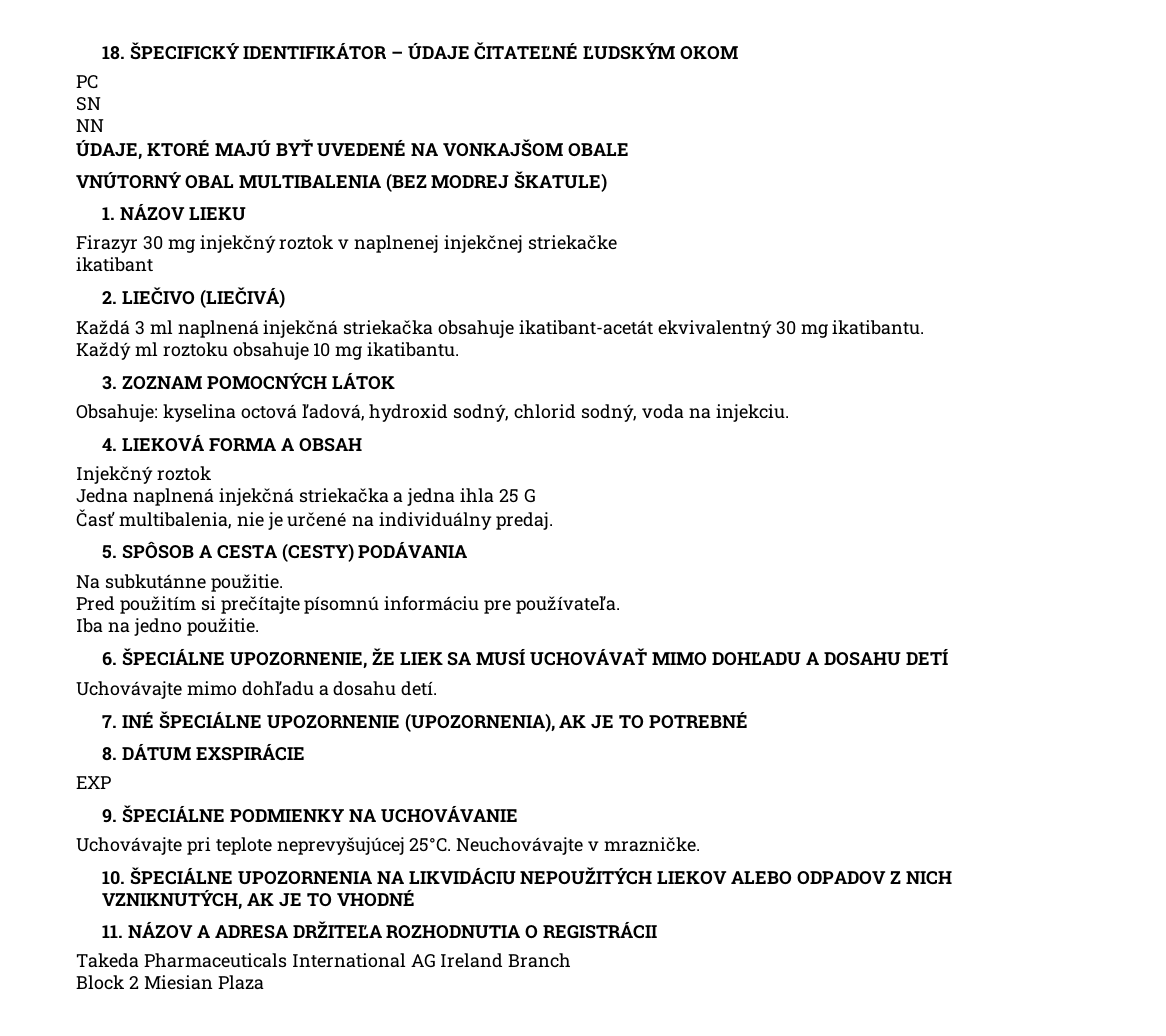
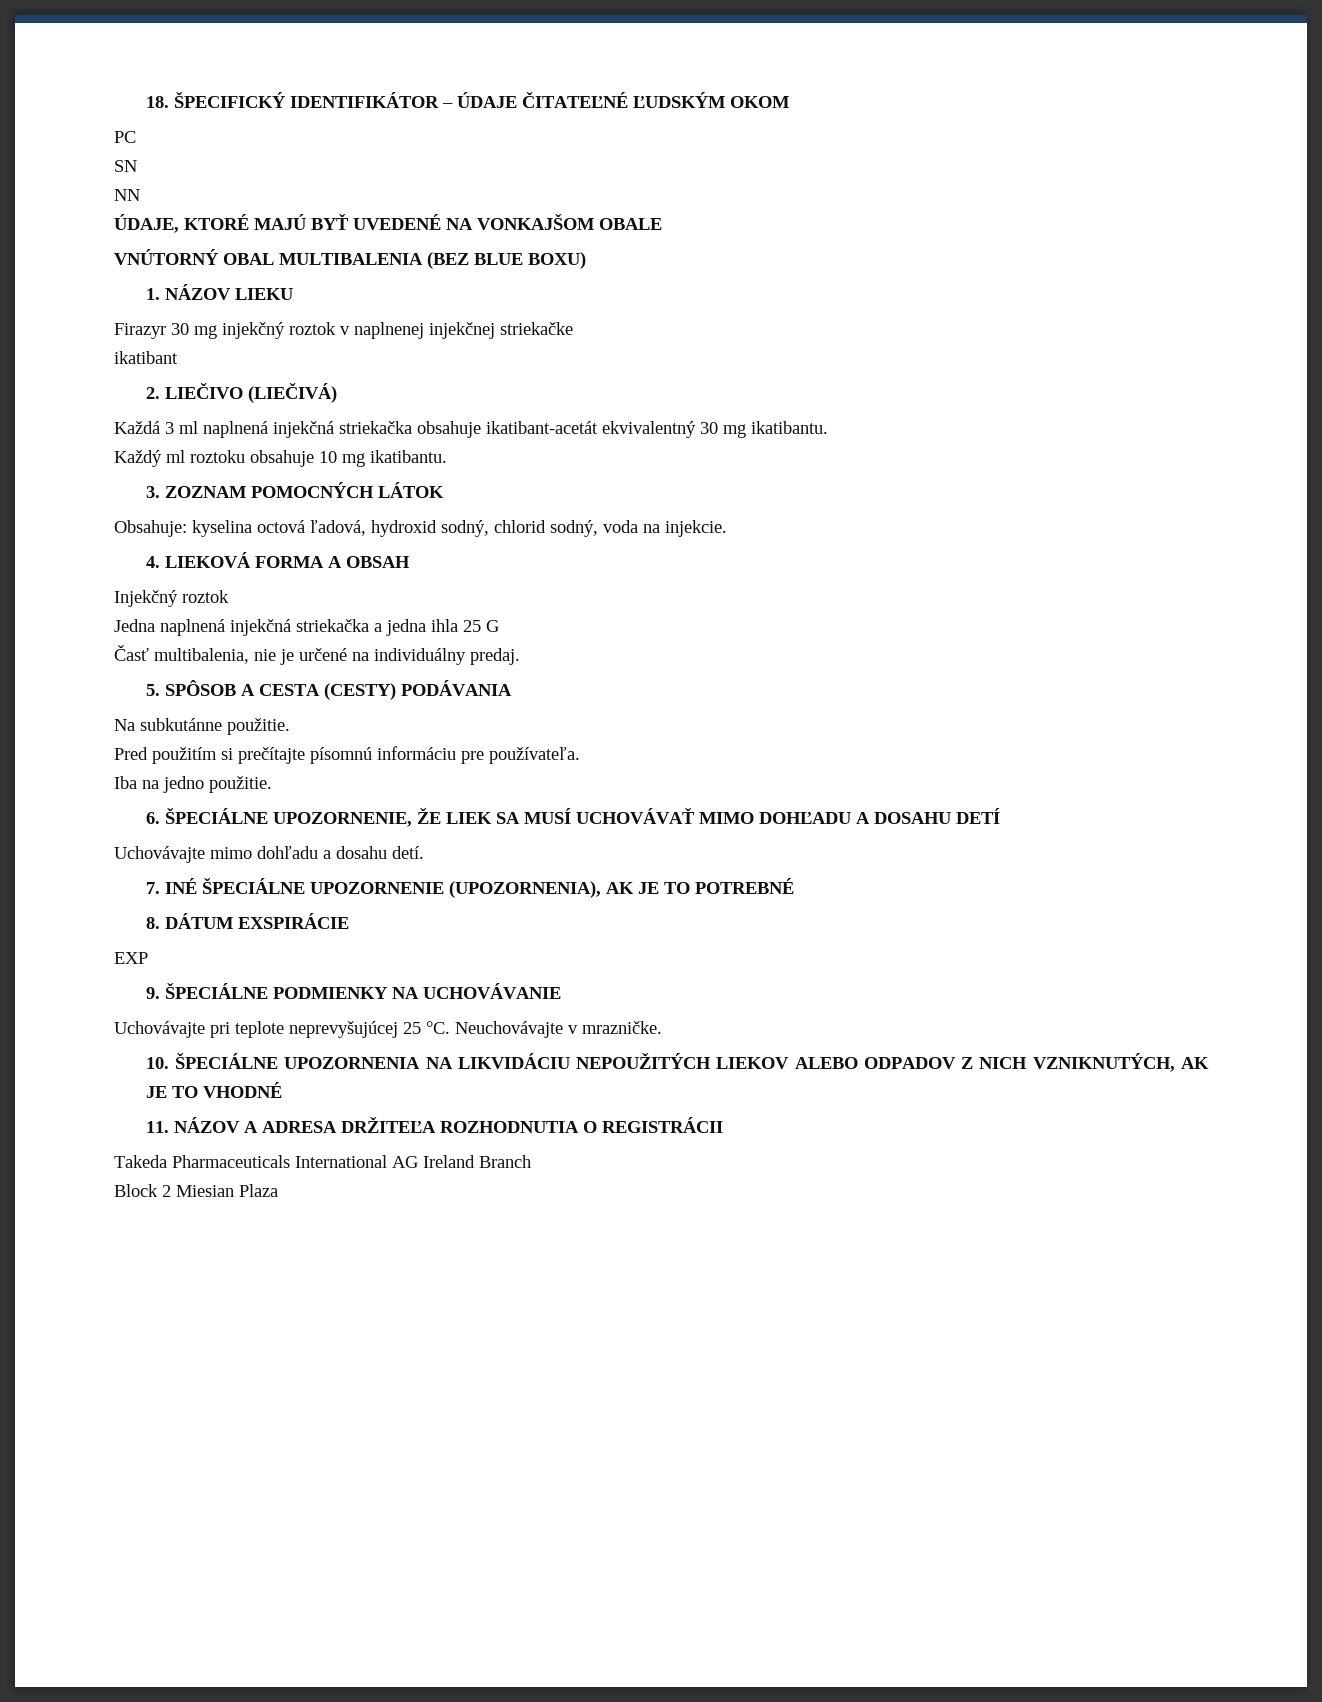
[431,171,608,192] MODREJ ŠKATULE) -> [474,252,586,269] BLUE BOXU)
[715,404,789,422] injekciu. -> [665,520,727,537] injekcie.
[409,838,452,852] 25°C. -> [403,1021,450,1034] 25 °C.

